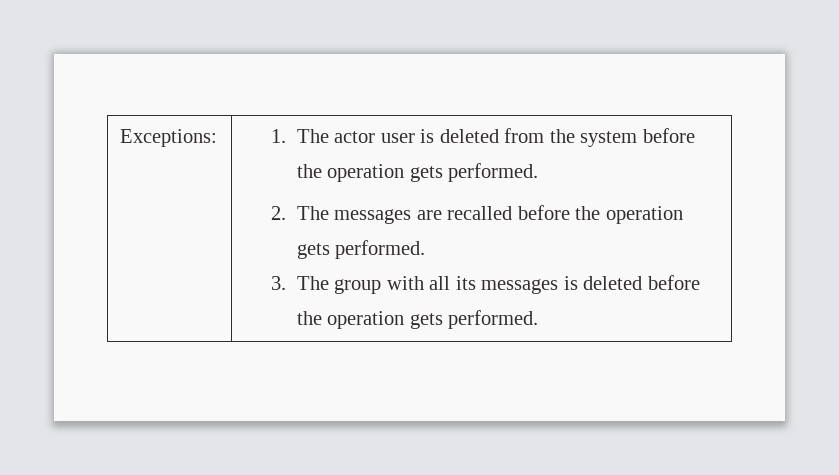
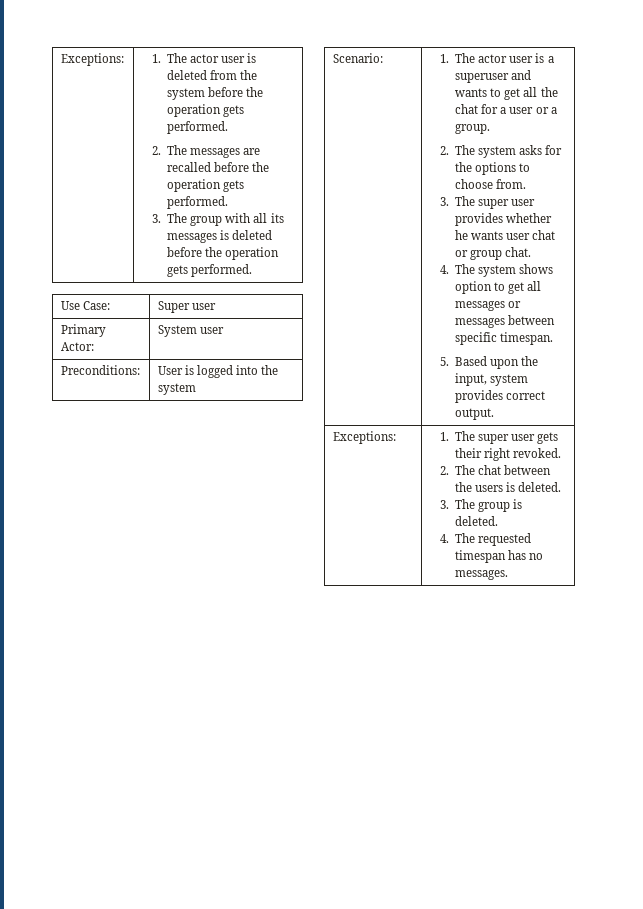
(539, 319) none -> [60,301,110,310] [157,301,216,313] [60,324,106,337] [60,342,94,351] [157,325,224,337] [60,365,140,375] [157,365,279,378] [157,383,196,395] [332,53,383,63] [440,53,554,63] [455,70,532,83] [455,87,558,100] [455,104,557,114] [455,124,491,134] [440,145,563,158] [455,162,531,175] [455,179,527,189] [440,196,536,209] [455,213,553,226] [455,230,556,240] [455,247,532,260] [440,264,554,277] [455,281,542,294] [455,301,522,311] [455,315,556,328] [455,332,554,345] [440,356,539,369] [455,373,529,386] [455,390,546,403] [455,408,495,420] [332,431,396,444] [440,431,559,444] [455,448,562,461] [440,465,552,475] [455,482,562,492] [440,499,523,512] [455,516,499,526] [440,533,532,546] [455,550,544,563] [455,570,509,580] // Use Case: | Super user // Primary Actor: | System user // Preconditions: | User is logged into the system // Scenario: | 1. The actor user is a superuser and wants to get all the chat for a user or a group. // 2. The system asks for the options to choose from. // 3. The super user provides whether he wants user chat or group chat. // 4. The system shows option to get all messages or messages between specific timespan. // 5. Based upon the input, system provides correct output. // Exceptions: | 1. The super user gets their right revoked. // 2. The chat between the users is deleted. // 3. The group is deleted. // 4. The requested timespan has no messages.

